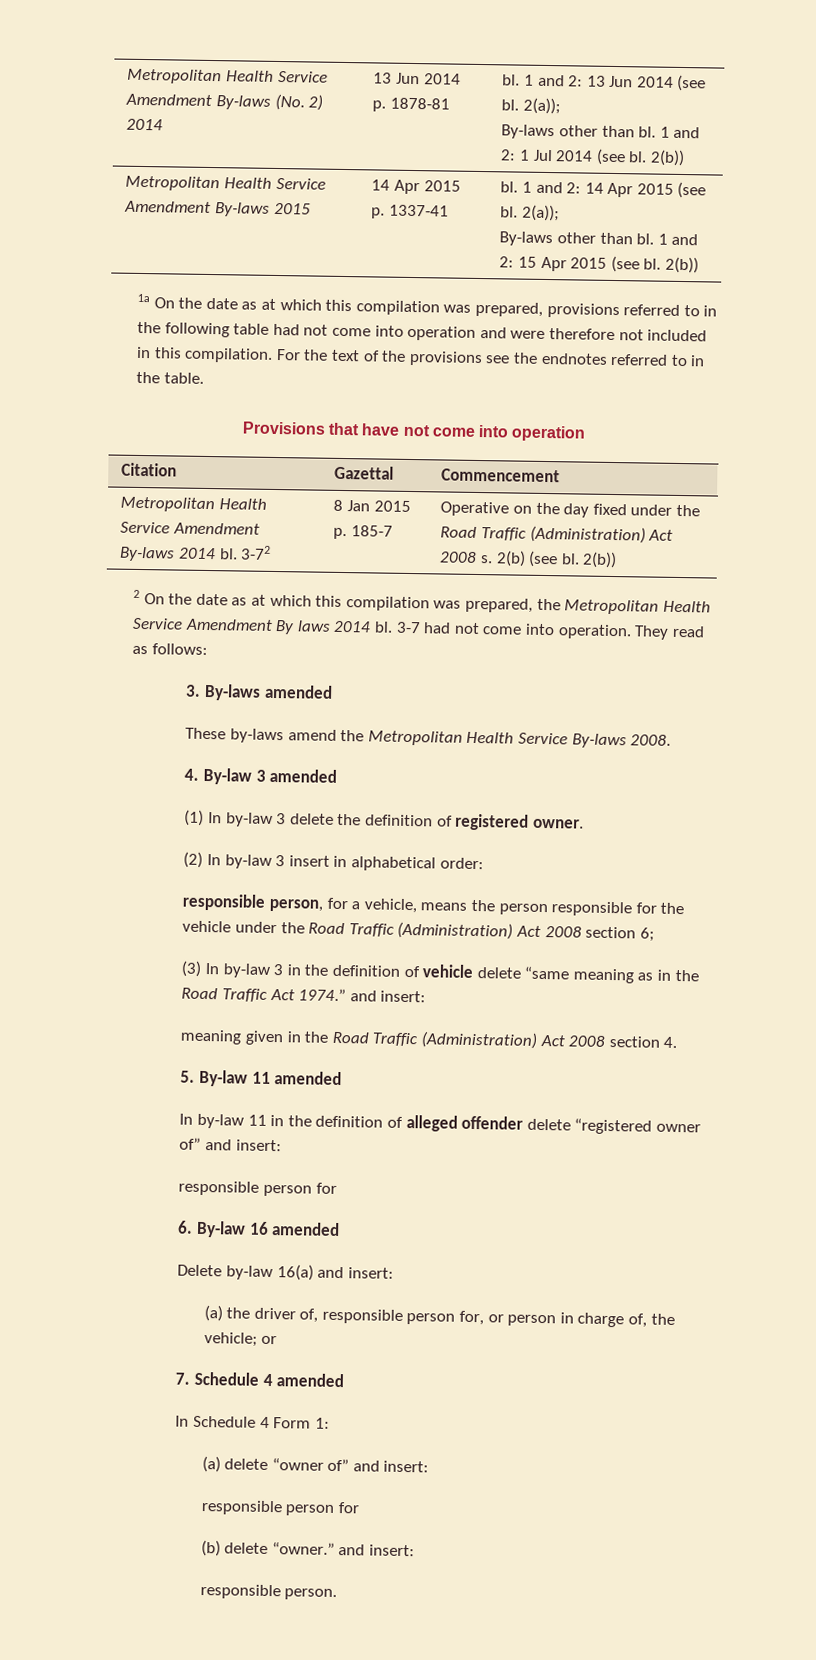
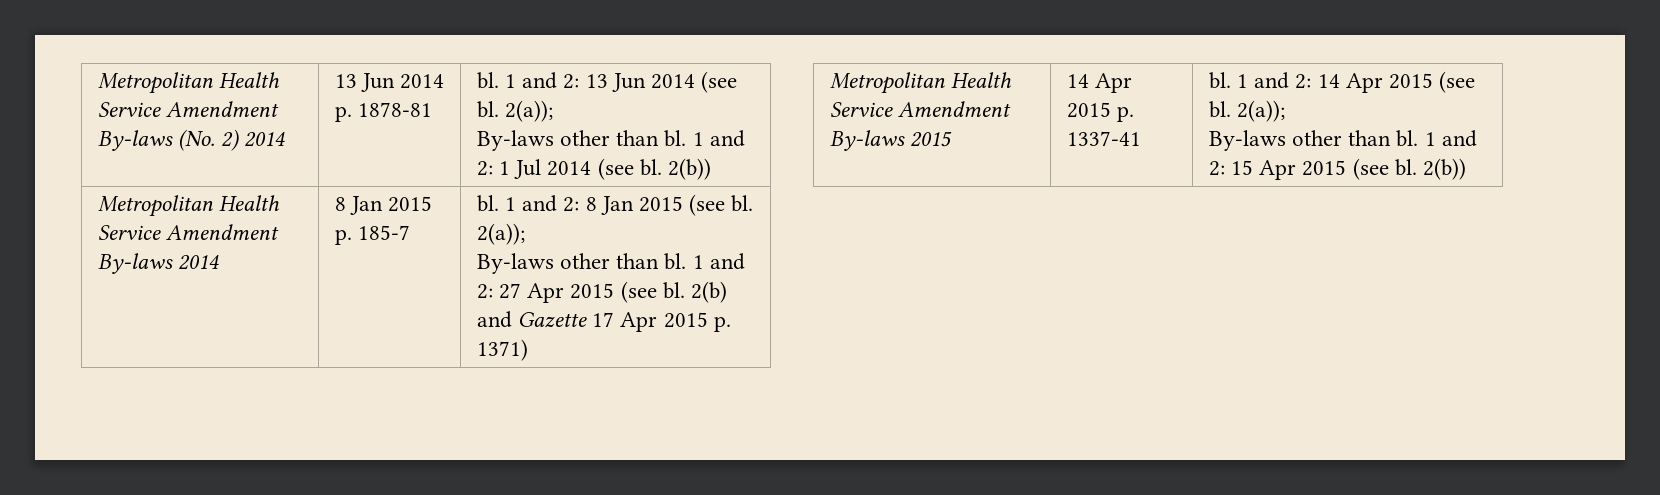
(685, 158) none -> [97,195,280,217] [97,224,279,240] [97,253,219,274] [334,196,433,215] [334,225,410,245] [476,194,754,216] [476,223,525,245] [476,253,745,274] [476,281,727,303] [476,311,731,332] [476,339,528,361] // Metropolitan Health Service Amendment By-laws 2014 | 8 Jan 2015 p. 185-7 | bl. 1 and 2: 8 Jan 2015 (see bl. 2(a)); // By-laws other than bl. 1 and 2: 27 Apr 2015 (see bl. 2(b) and Gazette 17 Apr 2015 p. 1371)
[137,293,718,319] [137,321,708,342] [136,346,706,367] [136,371,204,384] [241,421,587,442] [121,462,178,477] [334,465,395,480] [441,468,561,483] [120,496,267,513] [120,521,260,535] [119,545,272,562] [333,499,411,513] [333,525,393,540] [440,501,700,518] [440,525,674,544] [439,550,618,569] [133,589,711,615] [132,617,705,640] [132,643,208,656] [185,683,333,701] [185,727,672,749] [184,767,338,785] [184,809,584,831] [183,851,484,872] [182,893,685,917] [182,920,655,942] [181,960,699,984] [181,987,427,1003] [180,1029,678,1049] [180,1069,343,1087] [179,1113,701,1135] [179,1137,282,1152] [178,1180,337,1197] [177,1220,341,1238] [177,1264,394,1281] [203,1305,675,1328] [203,1332,278,1347] [175,1371,345,1388] [175,1415,330,1429] [201,1456,430,1473] [200,1500,360,1516] [200,1539,415,1557] [199,1583,338,1601] // 1a On the date as at which this compilation was prepared, provisions referred to in the following table had not come into operation and were therefore not included in this compilation. For the text of the provisions see the endnotes referred to in the table. // Provisions that have not come into operation // Citation | Gazettal | Commencement // Metropolitan Health Service Amendment By-laws 2014 bl. 3-72 | 8 Jan 2015 p. 185-7 | Operative on the day fixed under the Road Traffic (Administration) Act 2008 s. 2(b) (see bl. 2(b)) // 2 On the date as at which this compilation was prepared, the Metropolitan Health Service Amendment By laws 2014 bl. 3-7 had not come into operation. They read as follows: // 3. By-laws amended // These by-laws amend the Metropolitan Health Service By-laws 2008. // 4. By-law 3 amended // (1) In by-law 3 delete the definition of registered owner. // (2) In by-law 3 insert in alphabetical order: // responsible person, for a vehicle, means the person responsible for the vehicle under the Road Traffic (Administration) Act 2008 section 6; // (3) In by-law 3 in the definition of vehicle delete “same meaning as in the Road Traffic Act 1974.” and insert: // meaning given in the Road Traffic (Administration) Act 2008 section 4. // 5. By-law 11 amended // In by-law 11 in the definition of alleged offender delete “registered owner of” and insert: // responsible person for // 6. By-law 16 amended // Delete by-law 16(a) and insert: // (a) the driver of, responsible person for, or person in charge of, the vehicle; or // 7. Schedule 4 amended // In Schedule 4 Form 1: // (a) delete “owner of” and insert: // responsible person for // (b) delete “owner.” and insert: // responsible person. -> (1466, 169) none

